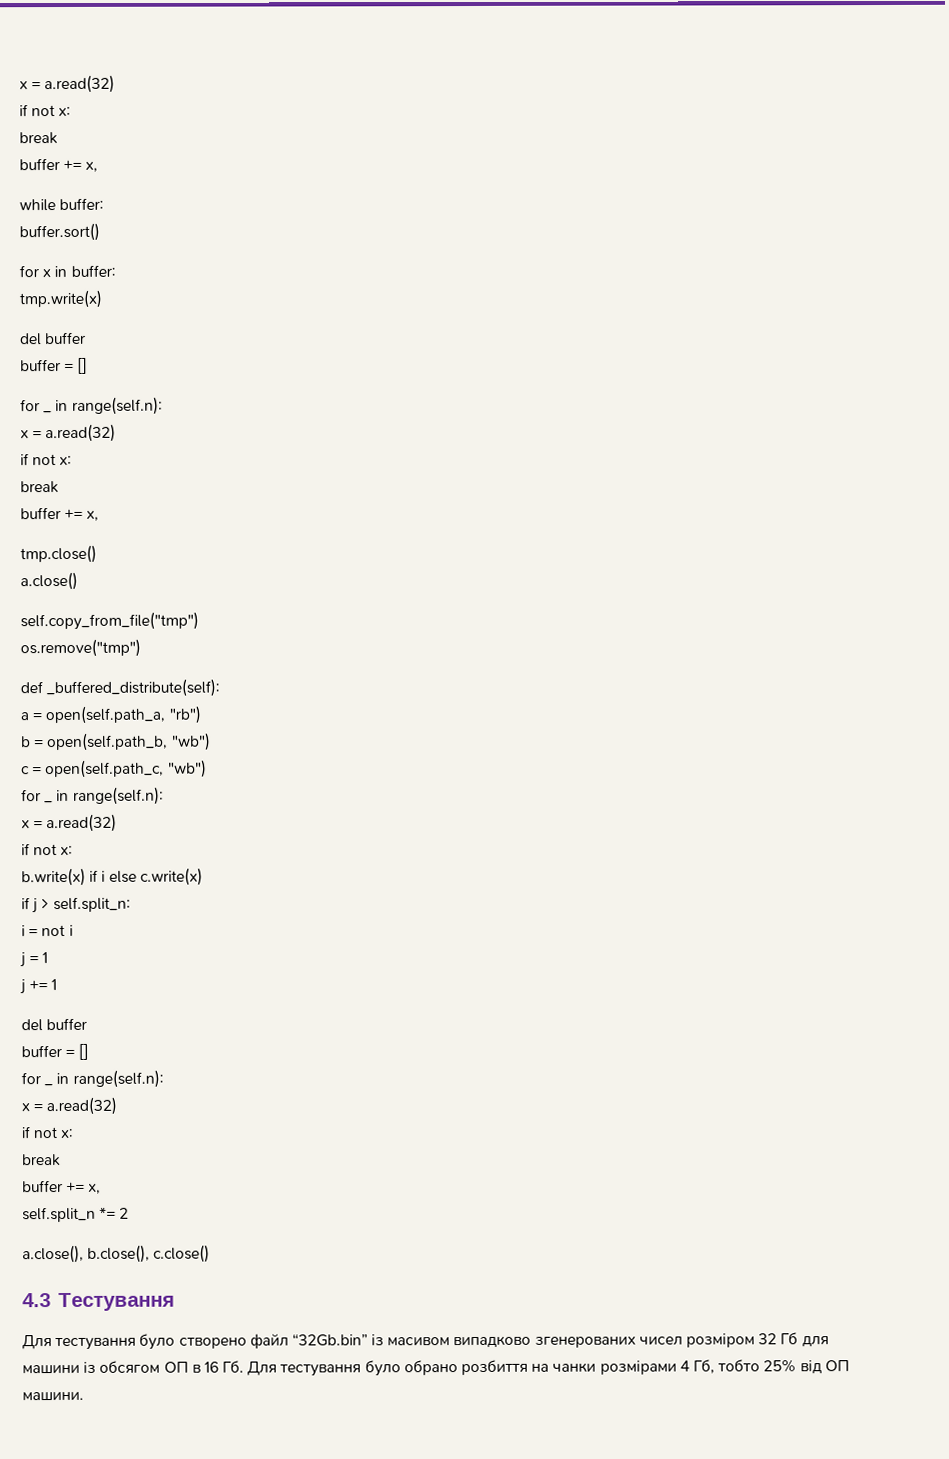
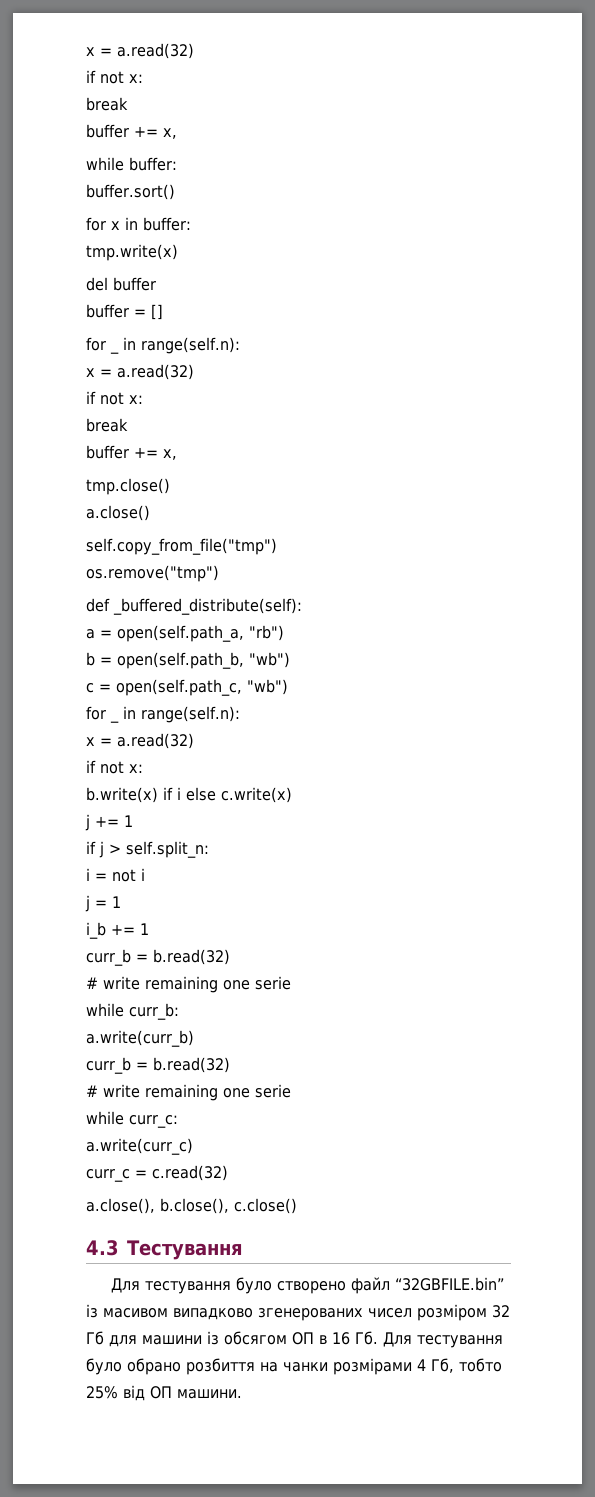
(203, 876) none -> [85,814,133,831] // j += 1
[20,979,58,995] [21,1017,88,1032] [21,1043,90,1060] [21,1069,164,1088] [21,1096,118,1116] [21,1126,74,1139] [22,1154,61,1167] [22,1180,102,1194] [22,1206,130,1223] j += 1 // del buffer // buffer = [] // for _ in range(self.n): // x = a.read(32) // if not x: // break // buffer += x, // self.split_n *= 2 -> [86,922,149,939] [86,949,230,966] [86,976,291,993] [86,1003,179,1020] [86,1030,194,1047] [86,1057,230,1074] [86,1084,291,1101] [86,1111,178,1128] [86,1138,193,1155] [86,1165,228,1182] i_b += 1 // curr_b = b.read(32) // # write remaining one serie // while curr_b: // a.write(curr_b) // curr_b = b.read(32) // # write remaining one serie // while curr_c: // a.write(curr_c) // curr_c = c.read(32)
[291,1333,368,1347] “32Gb.bin” -> [395,1277,505,1291] “32GBFILE.bin”

